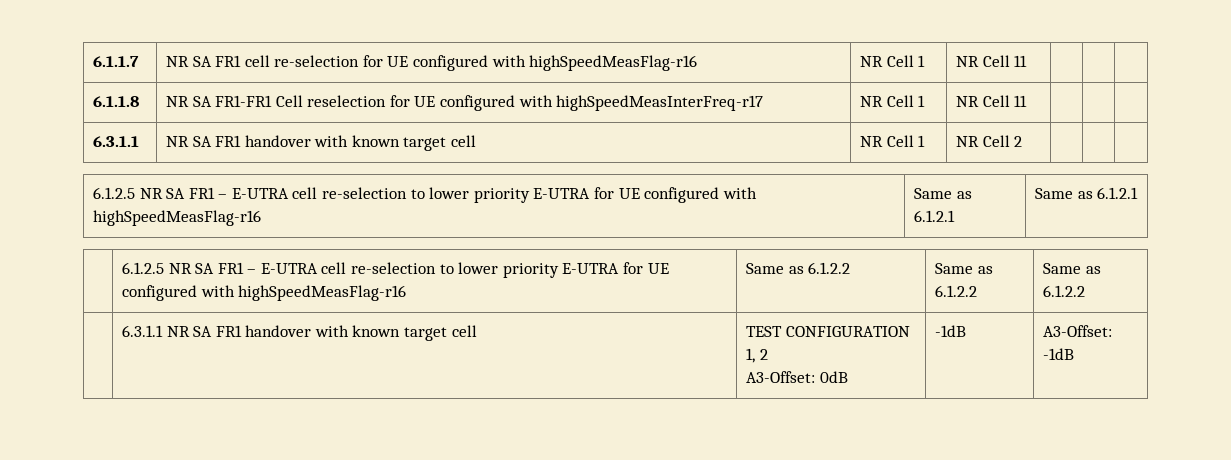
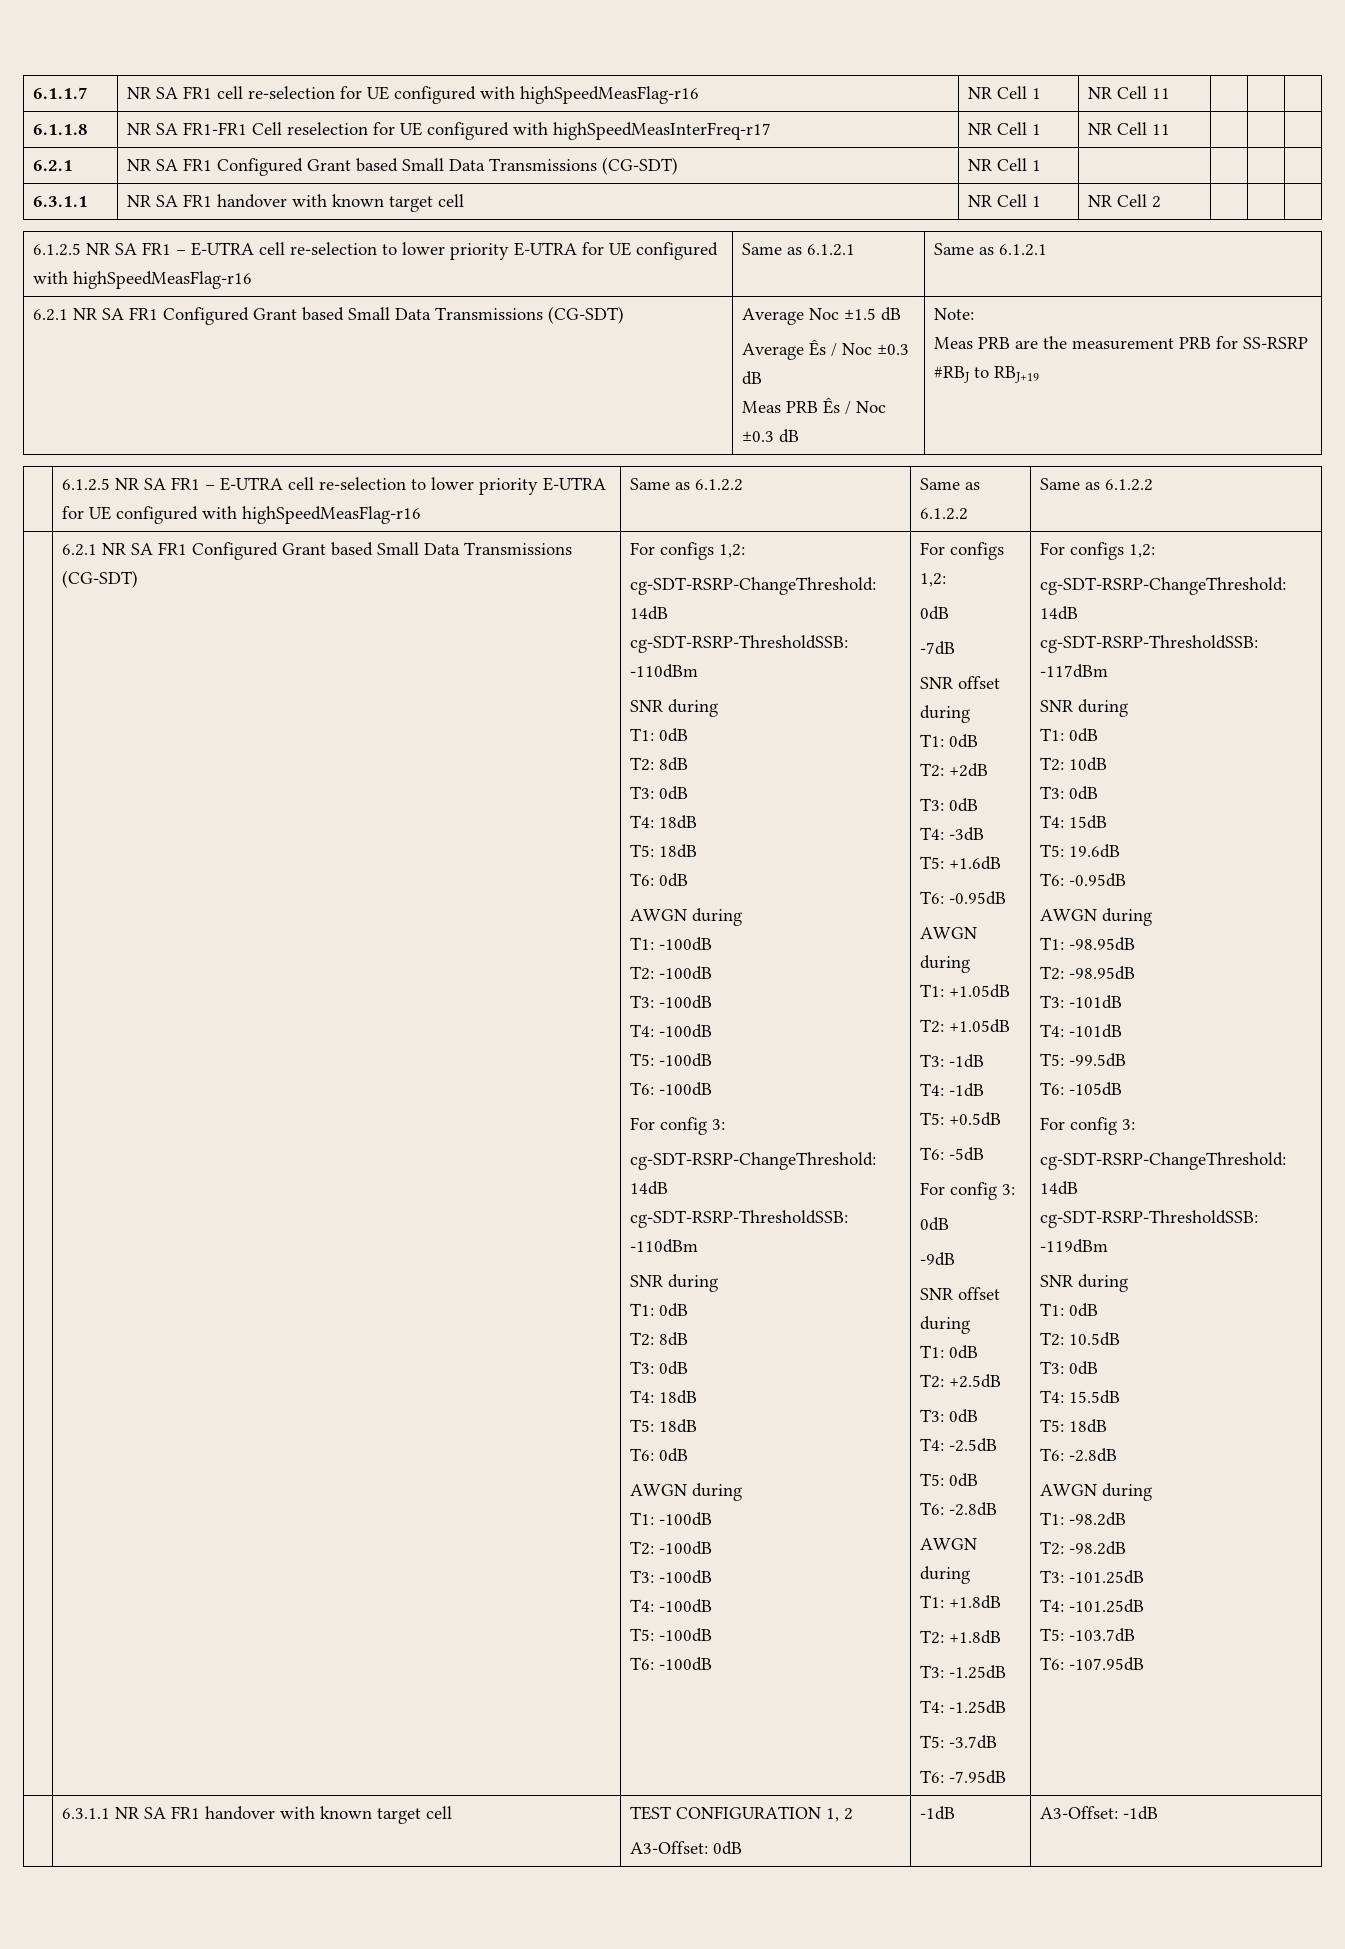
(1028, 101) none -> [33,160,74,171] [127,157,679,176] [968,158,1042,171] // 6.2.1 | NR SA FR1 Configured Grant based Small Data Transmissions (CG-SDT) | NR Cell 1 | | | |
(1139, 193) none -> [33,306,625,325] [742,307,902,325] [742,339,910,360] [742,371,763,385] [742,397,887,415] [742,429,800,443] [934,308,975,320] [934,336,1309,350] [934,366,1040,383] // 6.2.1 NR SA FR1 Configured Grant based Small Data Transmissions (CG-SDT) | Average Noc ±1.5 dB // Average Ês / Noc ±0.3 dB // Meas PRB Ês / Noc ±0.3 dB | Note: // Meas PRB are the measurement PRB for SS-RSRP #RBJ to RBJ+19
(1085, 291) none -> [62,542,573,560] [62,570,139,588] [630,542,746,560] [630,577,877,595] [630,606,669,620] [630,635,849,653] [630,664,699,678] [630,699,719,717] [630,728,689,742] [630,757,689,771] [630,786,689,800] [630,815,698,829] [630,844,698,858] [630,873,689,887] [630,908,743,926] [630,937,713,951] [630,966,713,980] [630,995,713,1009] [630,1024,713,1038] [630,1053,713,1067] [630,1082,713,1096] [630,1117,726,1135] [630,1152,877,1170] [630,1181,669,1195] [630,1210,849,1228] [630,1239,699,1253] [630,1274,719,1292] [630,1303,689,1317] [630,1332,689,1346] [630,1361,689,1375] [630,1390,698,1404] [630,1419,698,1433] [630,1448,689,1462] [630,1483,743,1501] [630,1512,713,1526] [630,1541,713,1555] [630,1570,713,1584] [630,1599,713,1613] [630,1628,713,1642] [630,1657,713,1671] [920,542,1005,560] [920,573,947,587] [920,606,950,620] [920,641,956,655] [920,676,1001,689] [920,705,971,723] [920,734,979,748] [920,763,989,777] [920,798,979,812] [920,827,985,841] [920,856,1002,870] [920,891,1007,905] [920,927,978,939] [920,955,971,973] [920,984,1011,998] [920,1019,1011,1033] [920,1054,985,1068] [920,1083,985,1097] [920,1112,1002,1126] [920,1147,985,1161] [920,1182,1016,1200] [920,1217,950,1231] [920,1252,956,1266] [920,1287,1001,1300] [920,1316,971,1334] [920,1345,979,1359] [920,1374,1002,1388] [920,1409,979,1423] [920,1438,998,1452] [920,1473,979,1487] [920,1502,998,1516] [920,1538,978,1550] [920,1566,971,1584] [920,1595,1002,1609] [920,1630,1002,1644] [920,1665,1007,1679] [920,1700,1007,1714] [920,1735,998,1749] [920,1770,1007,1784] [1040,542,1156,560] [1040,577,1287,595] [1040,606,1079,620] [1040,635,1259,653] [1040,664,1109,678] [1040,699,1129,717] [1040,728,1099,742] [1040,757,1108,771] [1040,786,1099,800] [1040,815,1108,829] [1040,844,1121,858] [1040,873,1127,887] [1040,908,1153,926] [1040,937,1136,951] [1040,966,1136,980] [1040,995,1123,1009] [1040,1024,1123,1038] [1040,1053,1127,1067] [1040,1082,1123,1096] [1040,1117,1136,1135] [1040,1152,1287,1170] [1040,1181,1079,1195] [1040,1210,1259,1228] [1040,1239,1109,1253] [1040,1274,1129,1292] [1040,1303,1099,1317] [1040,1332,1121,1346] [1040,1361,1099,1375] [1040,1390,1121,1404] [1040,1419,1108,1433] [1040,1448,1118,1462] [1040,1483,1153,1501] [1040,1512,1127,1526] [1040,1541,1127,1555] [1040,1570,1145,1584] [1040,1599,1145,1613] [1040,1628,1136,1642] [1040,1657,1145,1671] // | 6.2.1 NR SA FR1 Configured Grant based Small Data Transmissions (CG-SDT) | For configs 1,2: // cg-SDT-RSRP-ChangeThreshold: 14dB // cg-SDT-RSRP-ThresholdSSB: -110dBm // SNR during // T1: 0dB // T2: 8dB // T3: 0dB // T4: 18dB // T5: 18dB // T6: 0dB // AWGN during // T1: -100dB // T2: -100dB // T3: -100dB // T4: -100dB // T5: -100dB // T6: -100dB // For config 3: // cg-SDT-RSRP-ChangeThreshold: 14dB // cg-SDT-RSRP-ThresholdSSB: -110dBm // SNR during // T1: 0dB // T2: 8dB // T3: 0dB // T4: 18dB // T5: 18dB // T6: 0dB // AWGN during // T1: -100dB // T2: -100dB // T3: -100dB // T4: -100dB // T5: -100dB // T6: -100dB | For configs 1,2: // 0dB // -7dB // SNR offset during // T1: 0dB // T2: +2dB // T3: 0dB // T4: -3dB // T5: +1.6dB // T6: -0.95dB // AWGN during // T1: +1.05dB // T2: +1.05dB // T3: -1dB // T4: -1dB // T5: +0.5dB // T6: -5dB // For config 3: // 0dB // -9dB // SNR offset during // T1: 0dB // T2: +2.5dB // T3: 0dB // T4: -2.5dB // T5: 0dB // T6: -2.8dB // AWGN during // T1: +1.8dB // T2: +1.8dB // T3: -1.25dB // T4: -1.25dB // T5: -3.7dB // T6: -7.95dB | For configs 1,2: // cg-SDT-RSRP-ChangeThreshold: 14dB // cg-SDT-RSRP-ThresholdSSB: -117dBm // SNR during // T1: 0dB // T2: 10dB // T3: 0dB // T4: 15dB // T5: 19.6dB // T6: -0.95dB // AWGN during // T1: -98.95dB // T2: -98.95dB // T3: -101dB // T4: -101dB // T5: -99.5dB // T6: -105dB // For config 3: // cg-SDT-RSRP-ChangeThreshold: 14dB // cg-SDT-RSRP-ThresholdSSB: -119dBm // SNR during // T1: 0dB // T2: 10.5dB // T3: 0dB // T4: 15.5dB // T5: 18dB // T6: -2.8dB // AWGN during // T1: -98.2dB // T2: -98.2dB // T3: -101.25dB // T4: -101.25dB // T5: -103.7dB // T6: -107.95dB

